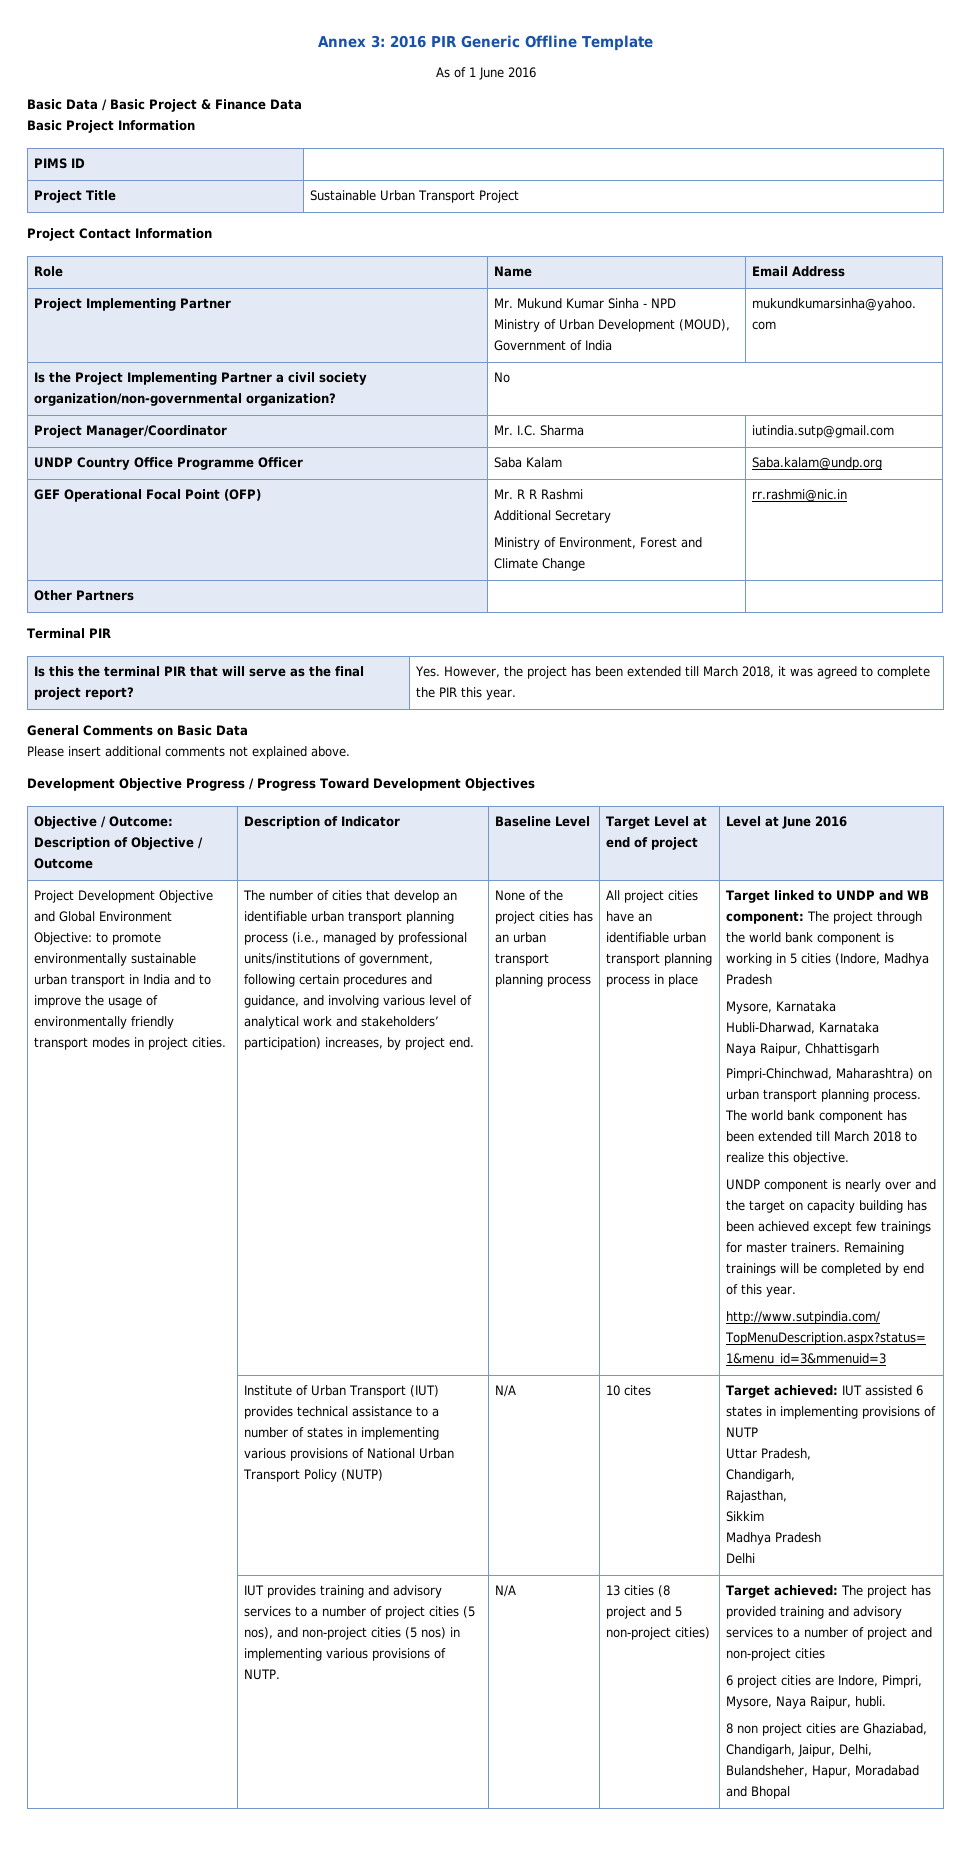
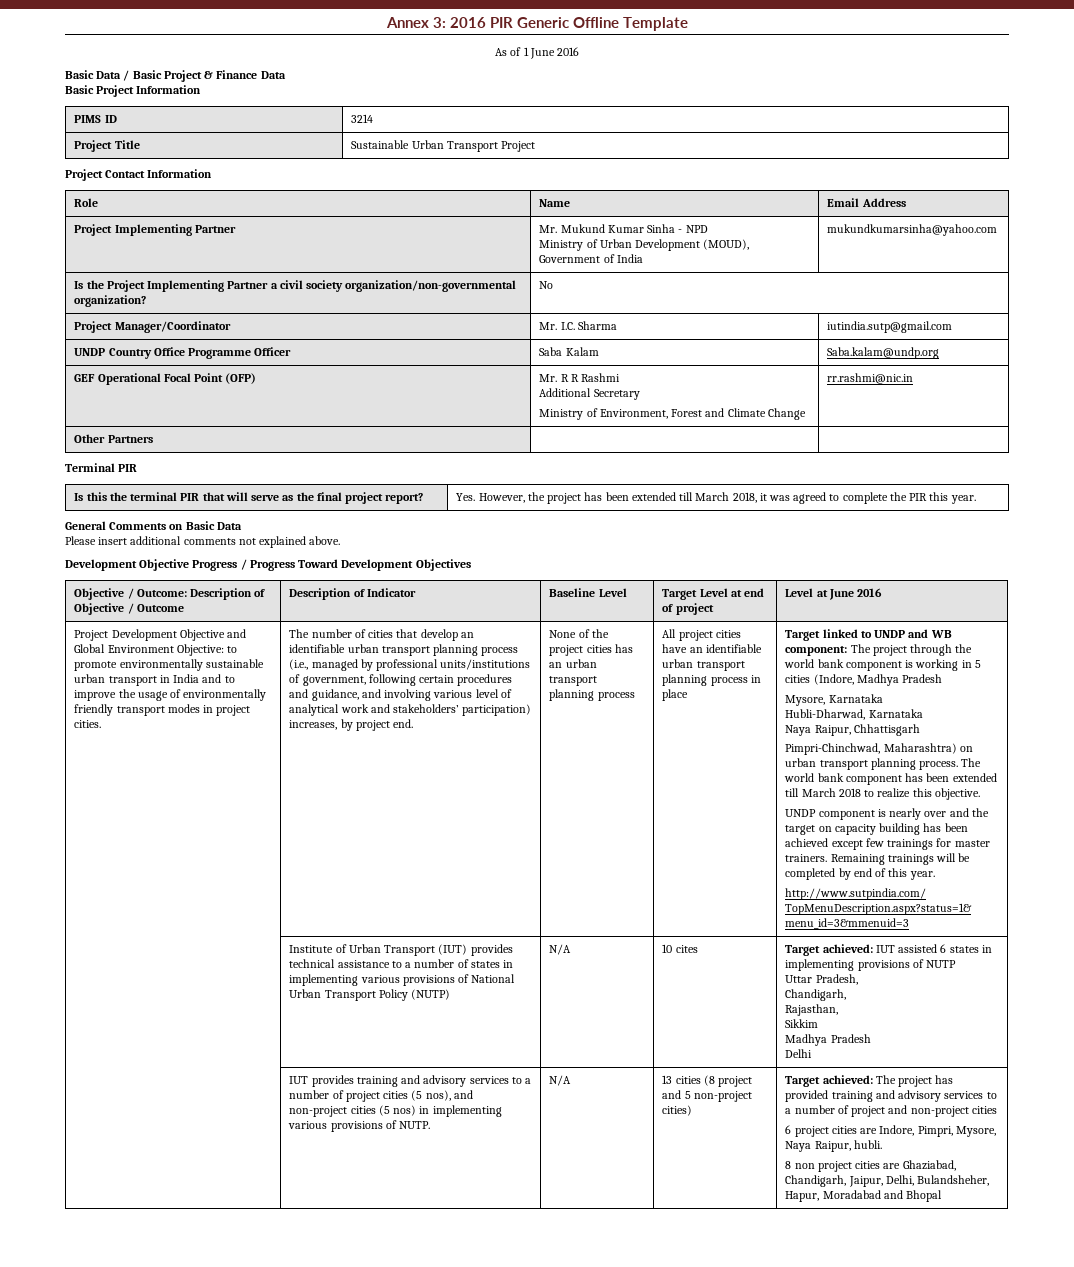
(85, 163) none -> [351,114,374,123] 3214

